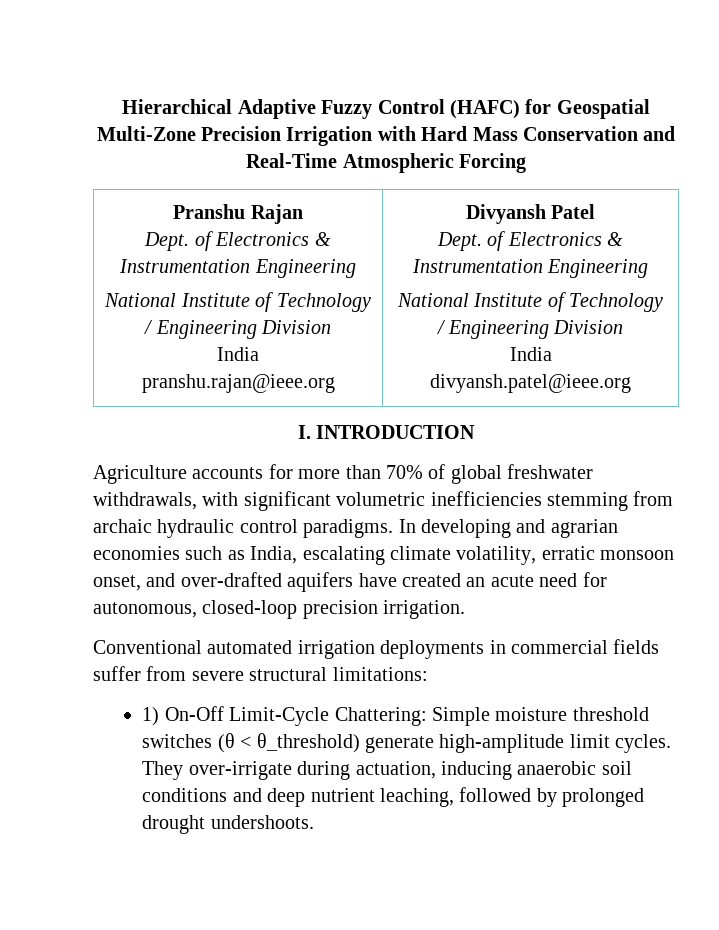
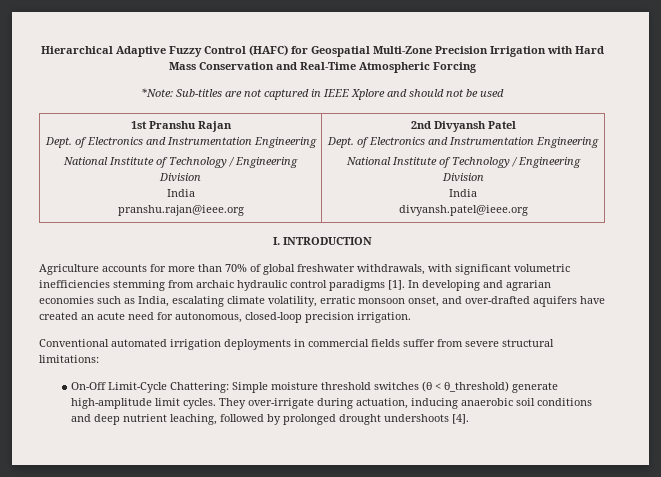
(526, 163) // -> [141,88,504,100] [130,121,147,129] // *Note: Sub-titles are not captured in IEEE Xplore and should not be used // 1st
[314,232,331,246] & -> [145,137,166,145] and
(335, 383) none -> [410,121,431,129] 2nd
[607,232,624,246] & -> [427,137,448,145] and
[303,519,394,538] paradigms. -> [329,280,405,291] paradigms [1].
[142,707,160,726] 1) -> (99, 359) none
[210,815,314,829] undershoots. -> [384,414,470,424] undershoots [4].

